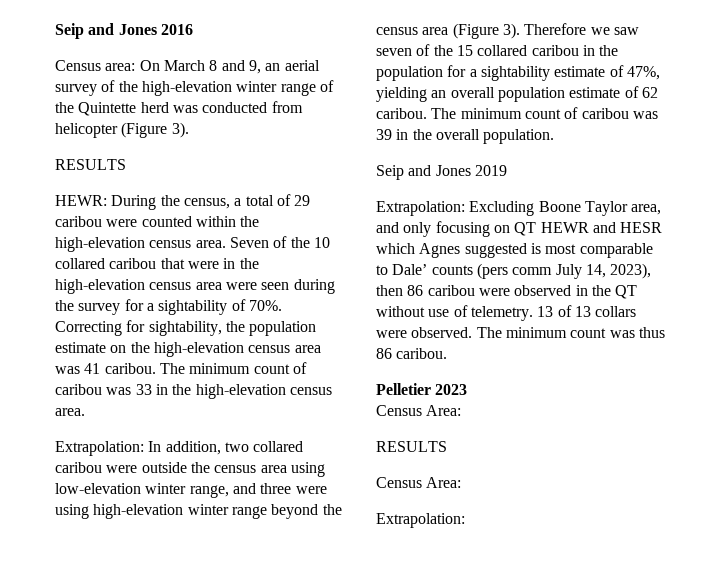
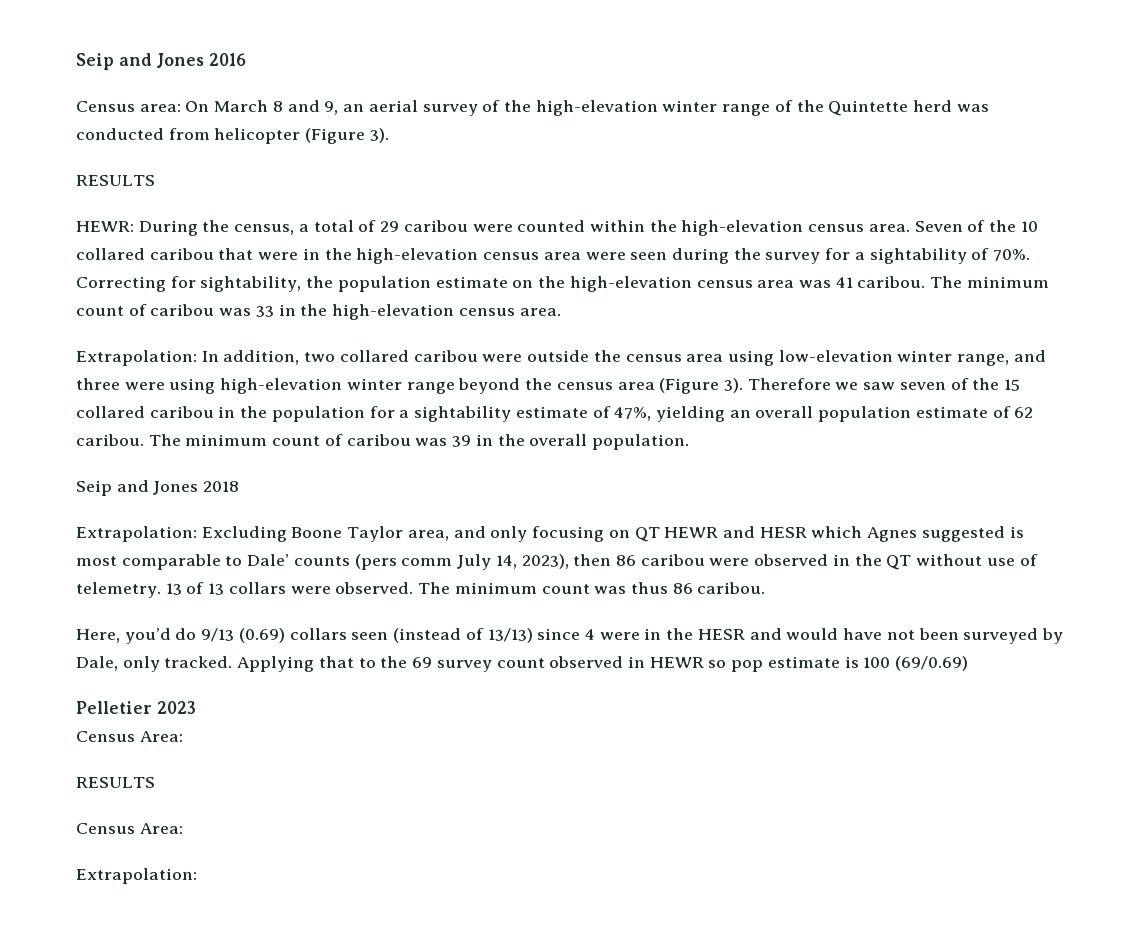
[474,165,507,176] 2019 -> [203,481,240,492] 2018
(448, 353) none -> [76,628,1063,644] [76,656,969,672] // Here, you’d do 9/13 (0.69) collars seen (instead of 13/13) since 4 were in the HESR and would have not been surveyed by Dale, only tracked. Applying that to the 69 survey count observed in HEWR so pop estimate is 100 (69/0.69)

